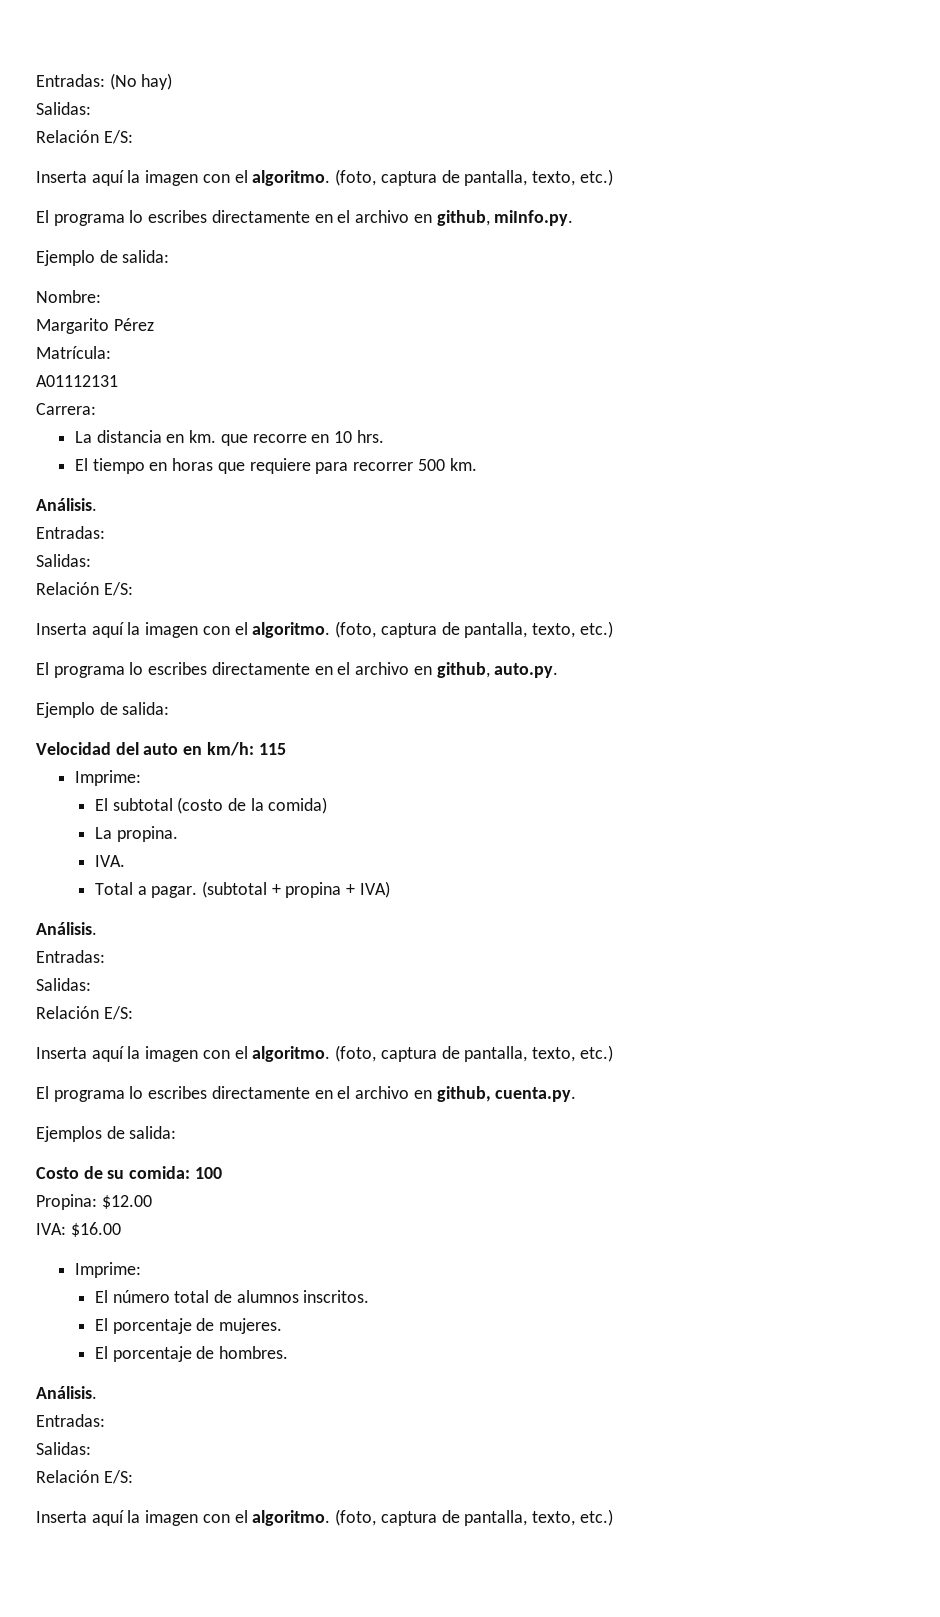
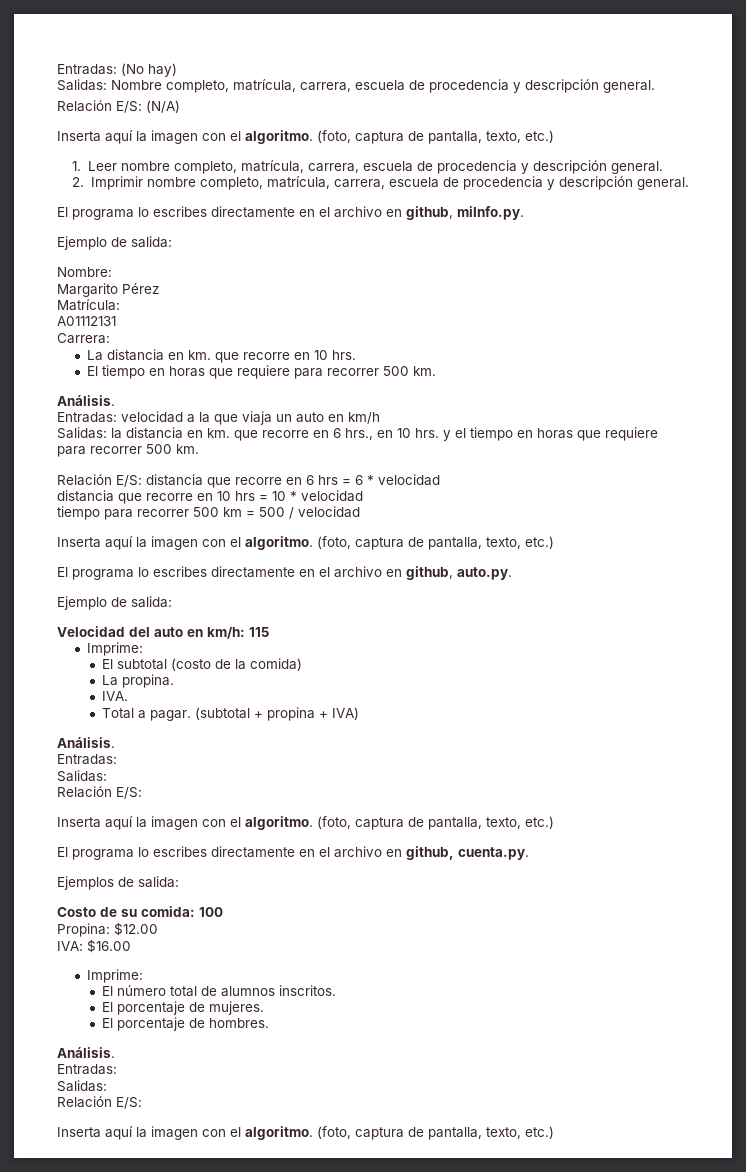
[36,130,133,144] // Relación E/S: -> [111,79,655,93] [57,100,180,113] Nombre completo, matrícula, carrera, escuela de procedencia y descripción general. // Relación E/S: (N/A)
(613, 177) none -> [72,160,663,174] [72,176,689,190] // 1. Leer nombre completo, matrícula, carrera, escuela de procedencia y descripción general. // 2. Imprimir nombre completo, matrícula, carrera, escuela de procedencia y descripción general.
[36,554,91,567] [36,582,133,596] // Salidas: // Relación E/S: -> [121,411,380,425] [57,427,658,441] [57,444,199,457] [57,474,440,488] [57,490,363,504] [57,506,360,520] velocidad a la que viaja un auto en km/h // Salidas: la distancia en km. que recorre en 6 hrs., en 10 hrs. y el tiempo en horas que requiere para recorrer 500 km. // Relación E/S: distancia que recorre en 6 hrs = 6 * velocidad // distancia que recorre en 10 hrs = 10 * velocidad // tiempo para recorrer 500 km = 500 / velocidad

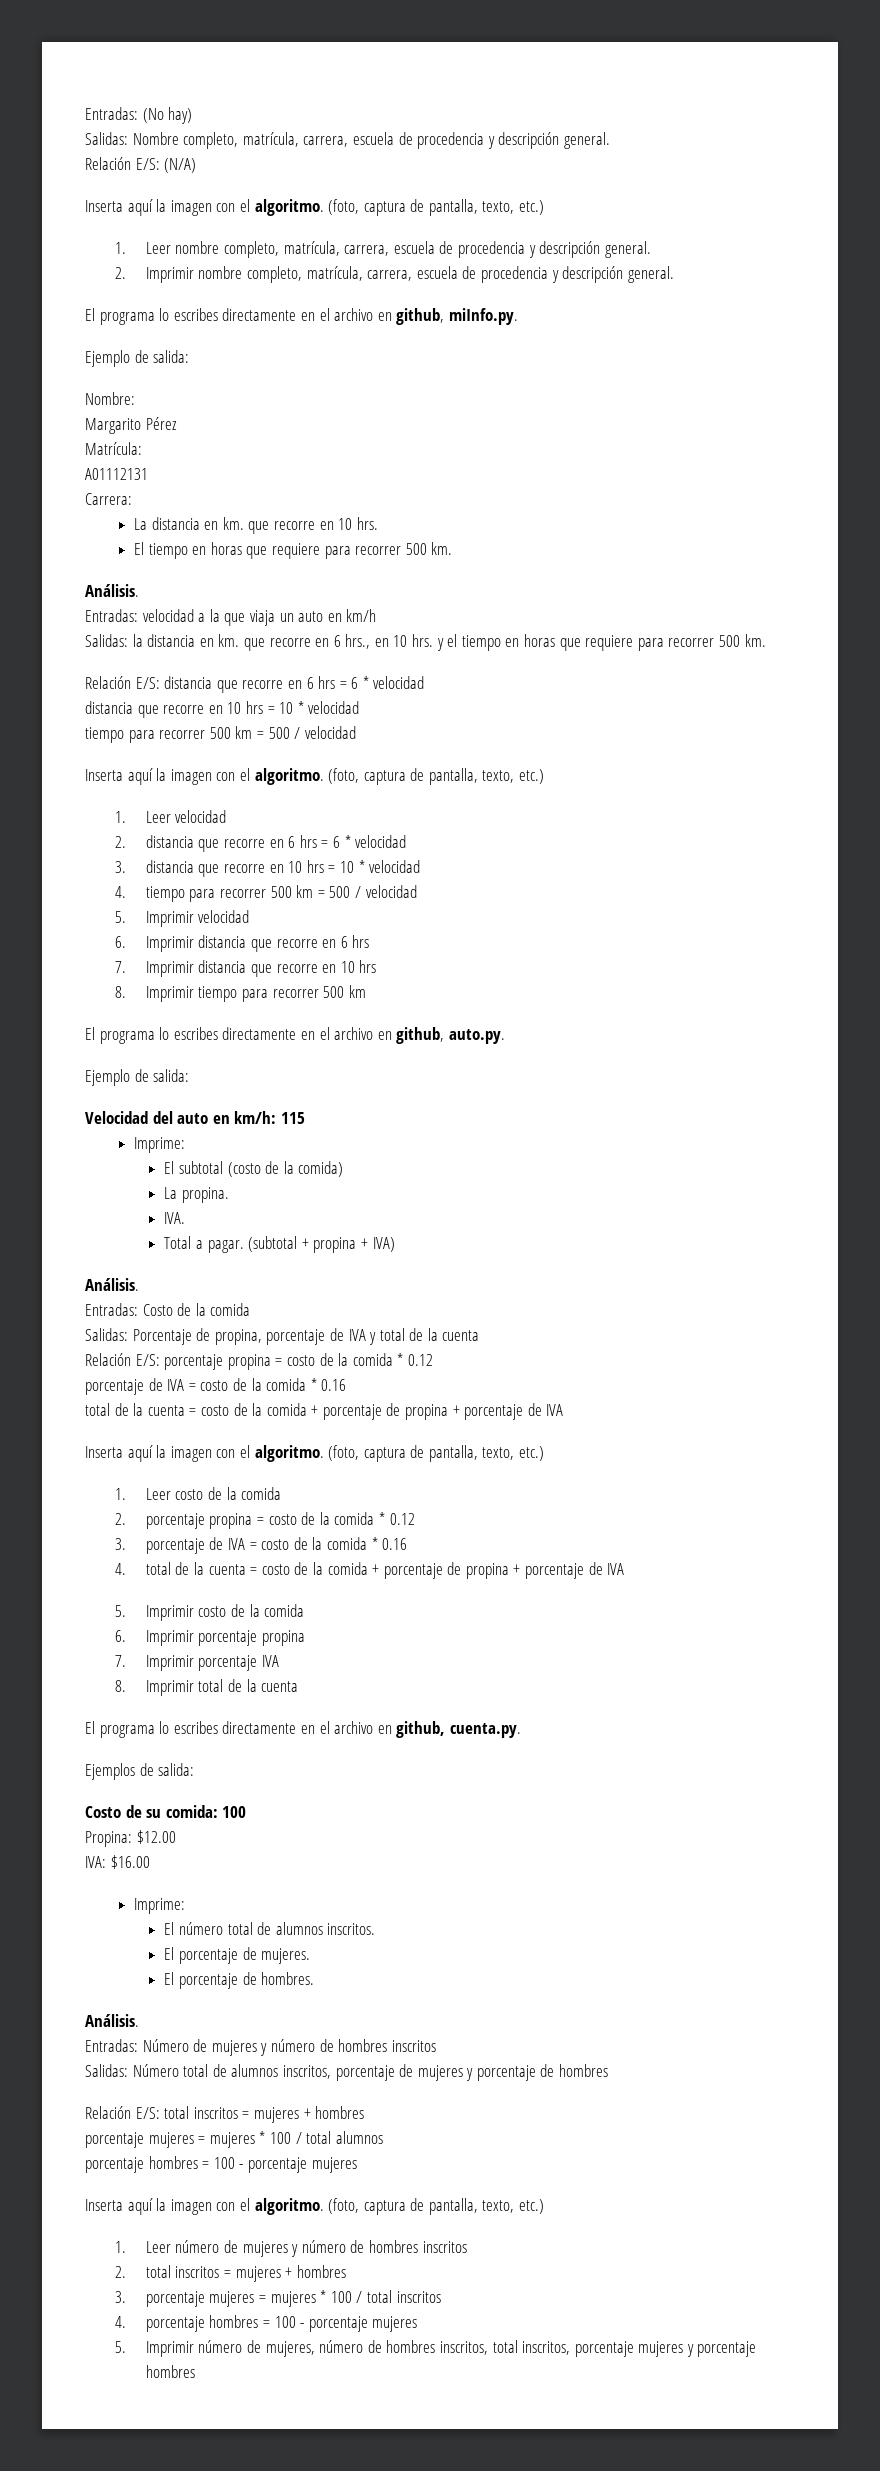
(554, 542) none -> [115,810,227,823] [115,835,407,852] [115,860,421,877] [115,885,417,902] [115,910,250,927] [115,935,370,952] [115,960,377,977] [115,985,366,1002] // 1. Leer velocidad // 2. distancia que recorre en 6 hrs = 6 * velocidad // 3. distancia que recorre en 10 hrs = 10 * velocidad // 4. tiempo para recorrer 500 km = 500 / velocidad // 5. Imprimir velocidad // 6. Imprimir distancia que recorre en 6 hrs // 7. Imprimir distancia que recorre en 10 hrs // 8. Imprimir tiempo para recorrer 500 km
[57,770,107,782] [57,786,142,799] // Salidas: // Relación E/S: -> [142,1303,251,1316] [85,1328,480,1345] [85,1353,433,1370] [85,1378,347,1395] [85,1403,564,1420] Costo de la comida // Salidas: Porcentaje de propina, porcentaje de IVA y total de la cuenta // Relación E/S: porcentaje propina = costo de la comida * 0.12 // porcentaje de IVA = costo de la comida * 0.16 // total de la cuenta = costo de la comida + porcentaje de propina + porcentaje de IVA
(554, 822) none -> [115,1487,282,1500] [115,1512,415,1529] [115,1537,408,1554] [115,1562,625,1579] [115,1604,305,1621] [115,1630,305,1646] [115,1655,279,1671] [115,1679,299,1696] // 1. Leer costo de la comida // 2. porcentaje propina = costo de la comida * 0.12 // 3. porcentaje de IVA = costo de la comida * 0.16 // 4. total de la cuenta = costo de la comida + porcentaje de propina + porcentaje de IVA // 5. Imprimir costo de la comida // 6. Imprimir porcentaje propina // 7. Imprimir porcentaje IVA // 8. Imprimir total de la cuenta
[57,1080,107,1092] [57,1096,142,1109] // Salidas: // Relación E/S: -> [142,2039,436,2056] [85,2064,609,2081] [85,2106,365,2123] [85,2131,383,2148] [85,2156,357,2173] Número de mujeres y número de hombres inscritos // Salidas: Número total de alumnos inscritos, porcentaje de mujeres y porcentaje de hombres // Relación E/S: total inscritos = mujeres + hombres // porcentaje mujeres = mujeres * 100 / total alumnos // porcentaje hombres = 100 - porcentaje mujeres
(554, 1132) none -> [115,2240,467,2257] [115,2265,346,2282] [115,2290,441,2307] [115,2315,418,2332] [115,2340,757,2357] [145,2365,195,2378] // 1. Leer número de mujeres y número de hombres inscritos // 2. total inscritos = mujeres + hombres // 3. porcentaje mujeres = mujeres * 100 / total inscritos // 4. porcentaje hombres = 100 - porcentaje mujeres // 5. Imprimir número de mujeres, número de hombres inscritos, total inscritos, porcentaje mujeres y porcentaje hombres

